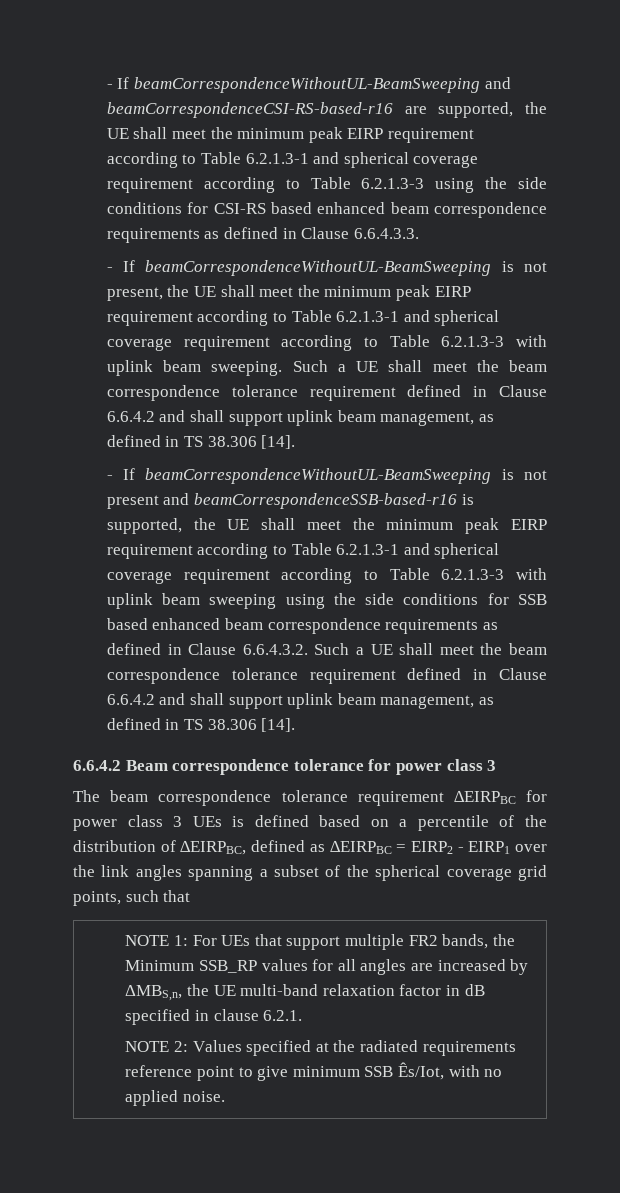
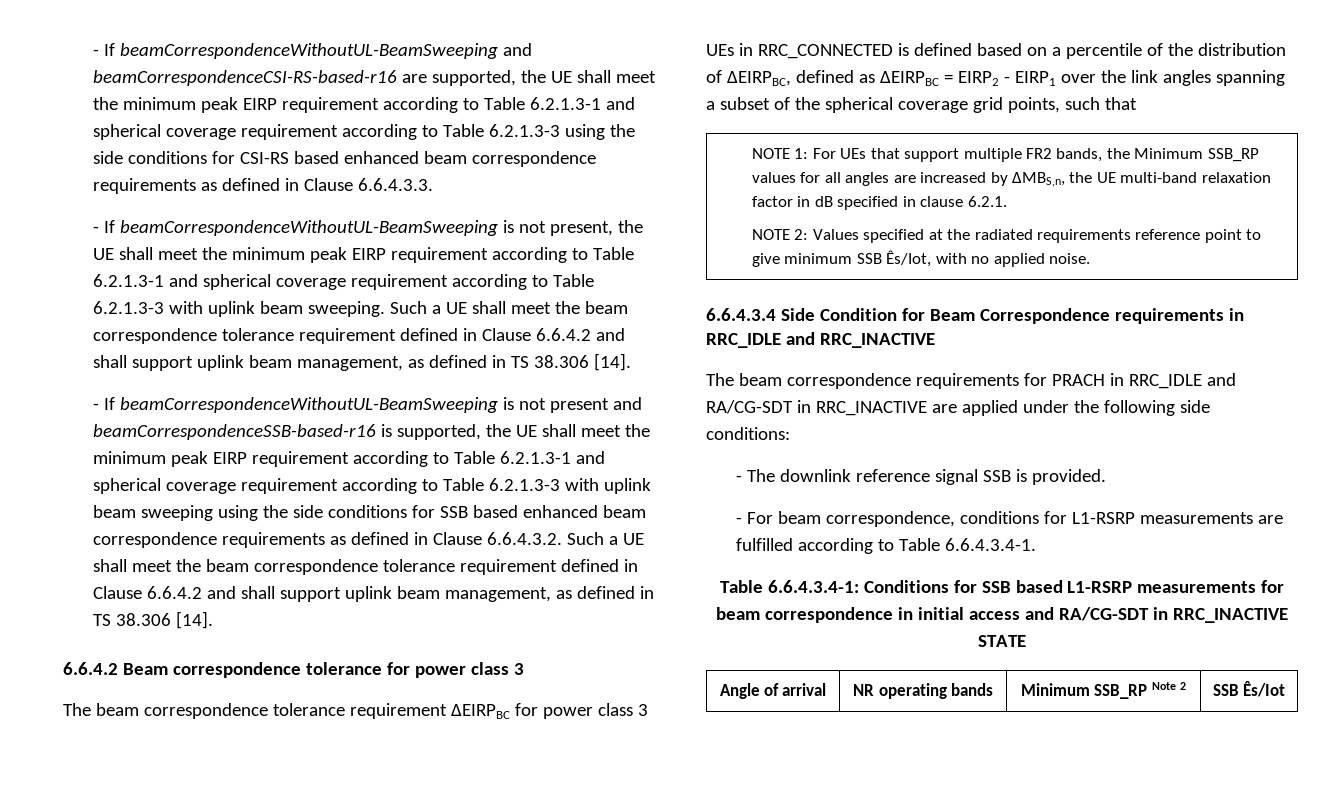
(222, 821) none -> [738,43,893,59] in RRC_CONNECTED
(226, 1096) none -> [706,308,1244,324] [706,332,935,348] [706,373,1236,389] [706,400,1210,416] [706,427,790,440] [735,469,1106,485] [735,511,1283,527] [735,538,1036,554] [719,580,1285,593] [716,607,1288,623] [978,635,1026,647] [719,683,827,699] [853,683,993,699] [1020,682,1187,699] [1212,681,1286,697] // 6.6.4.3.4 Side Condition for Beam Correspondence requirements in RRC_IDLE and RRC_INACTIVE // The beam correspondence requirements for PRACH in RRC_IDLE and RA/CG-SDT in RRC_INACTIVE are applied under the following side conditions: // - The downlink reference signal SSB is provided. // - For beam correspondence, conditions for L1-RSRP measurements are fulfilled according to Table 6.6.4.3.4-1. // Table 6.6.4.3.4-1: Conditions for SSB based L1-RSRP measurements for beam correspondence in initial access and RA/CG-SDT in RRC_INACTIVE STATE // Angle of arrival | NR operating bands | Minimum SSB_RP Note 2 | SSB Ês/Iot

